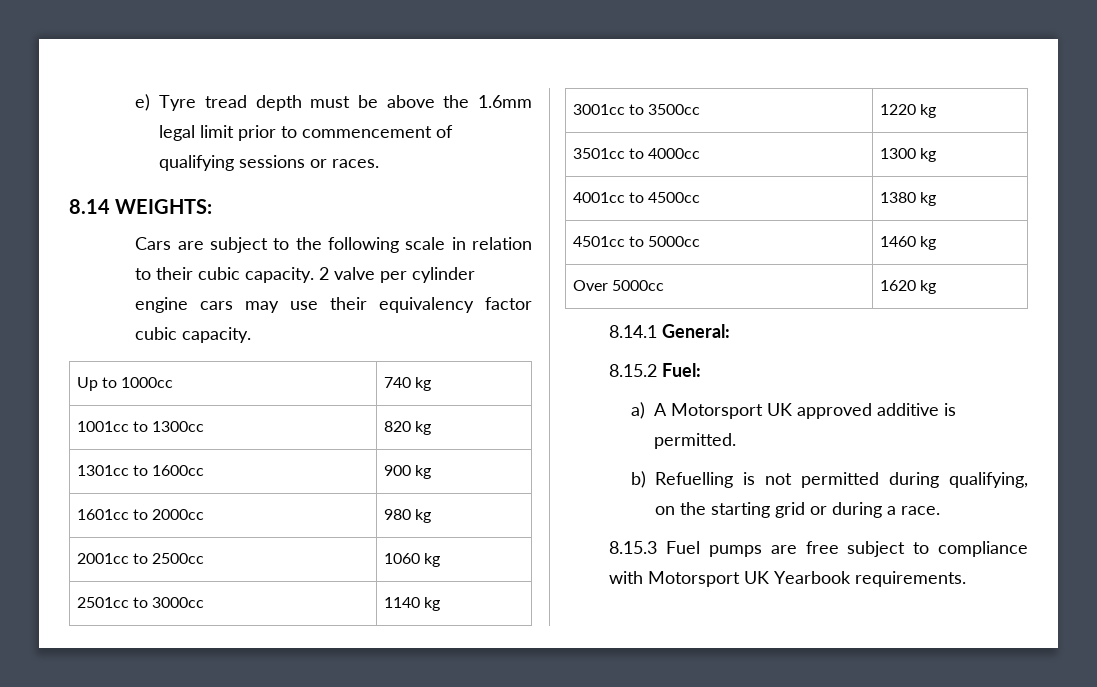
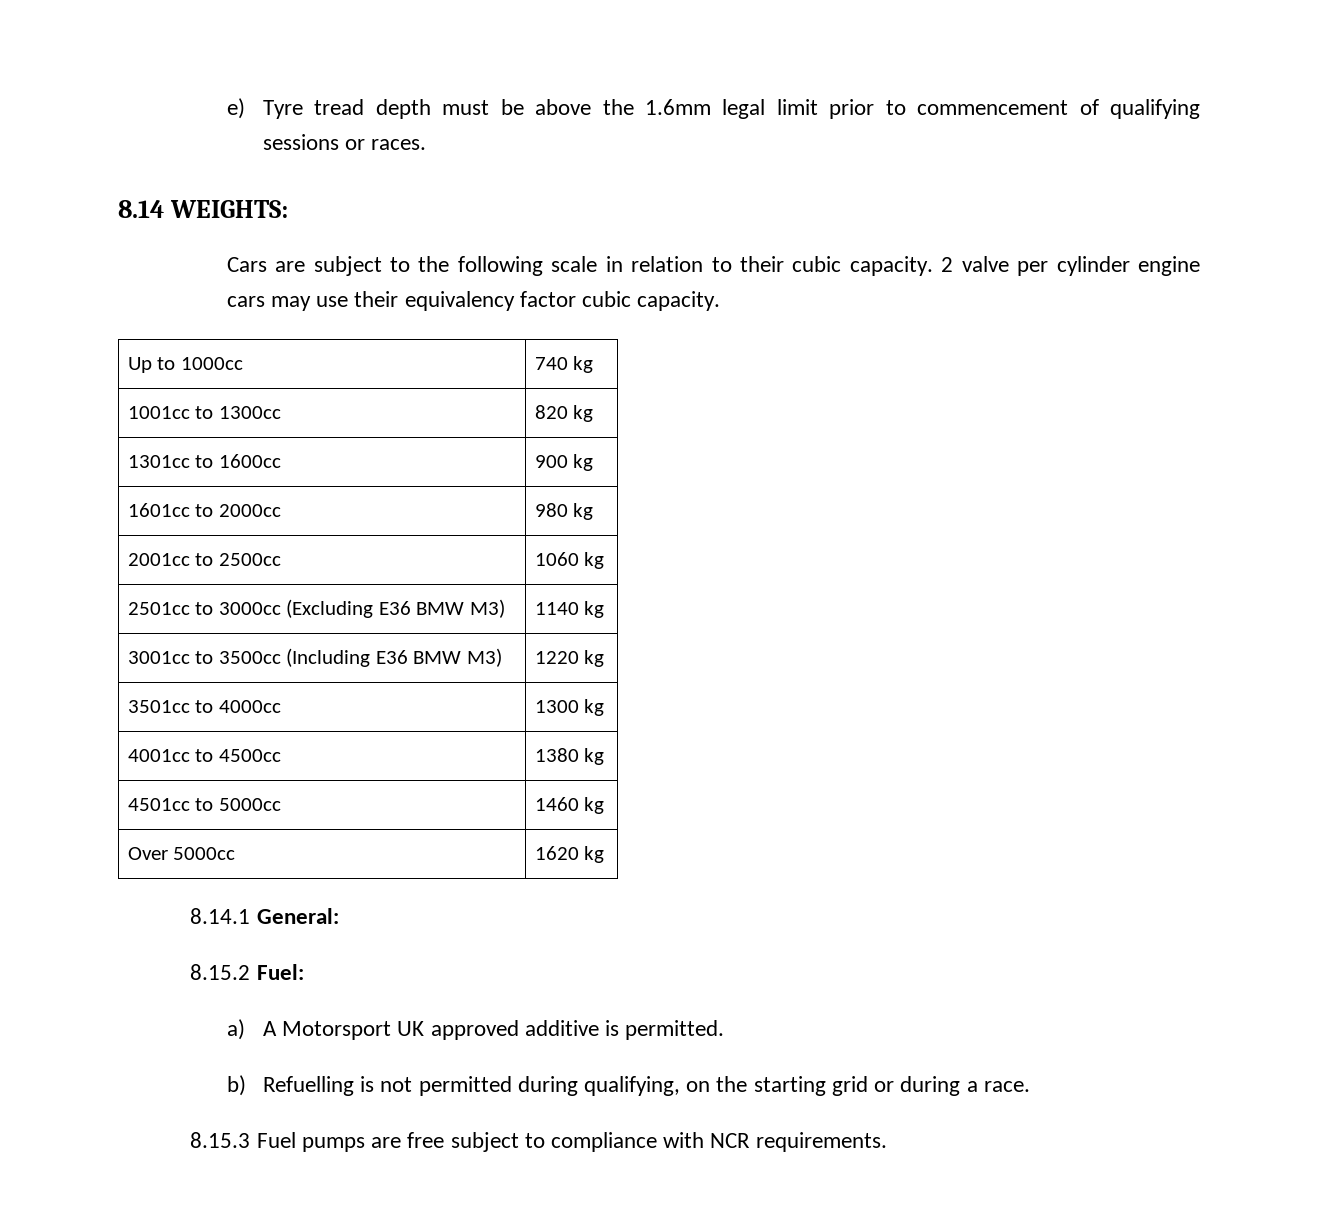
(205, 602) none -> [286,599,505,618] (Excluding E36 BMW M3)
(701, 109) none -> [286,648,502,667] (Including E36 BMW M3)
[648,571,852,587] Motorsport UK Yearbook -> [710,1133,751,1148] NCR

